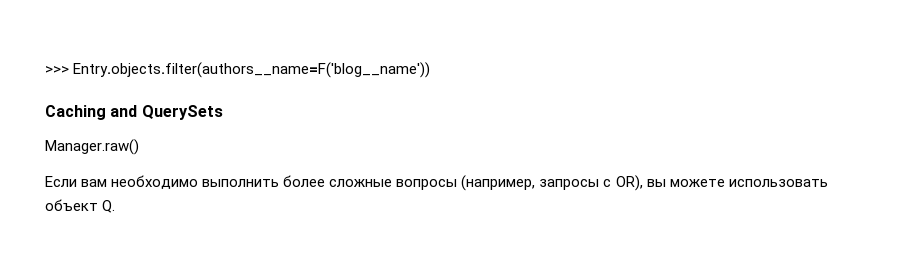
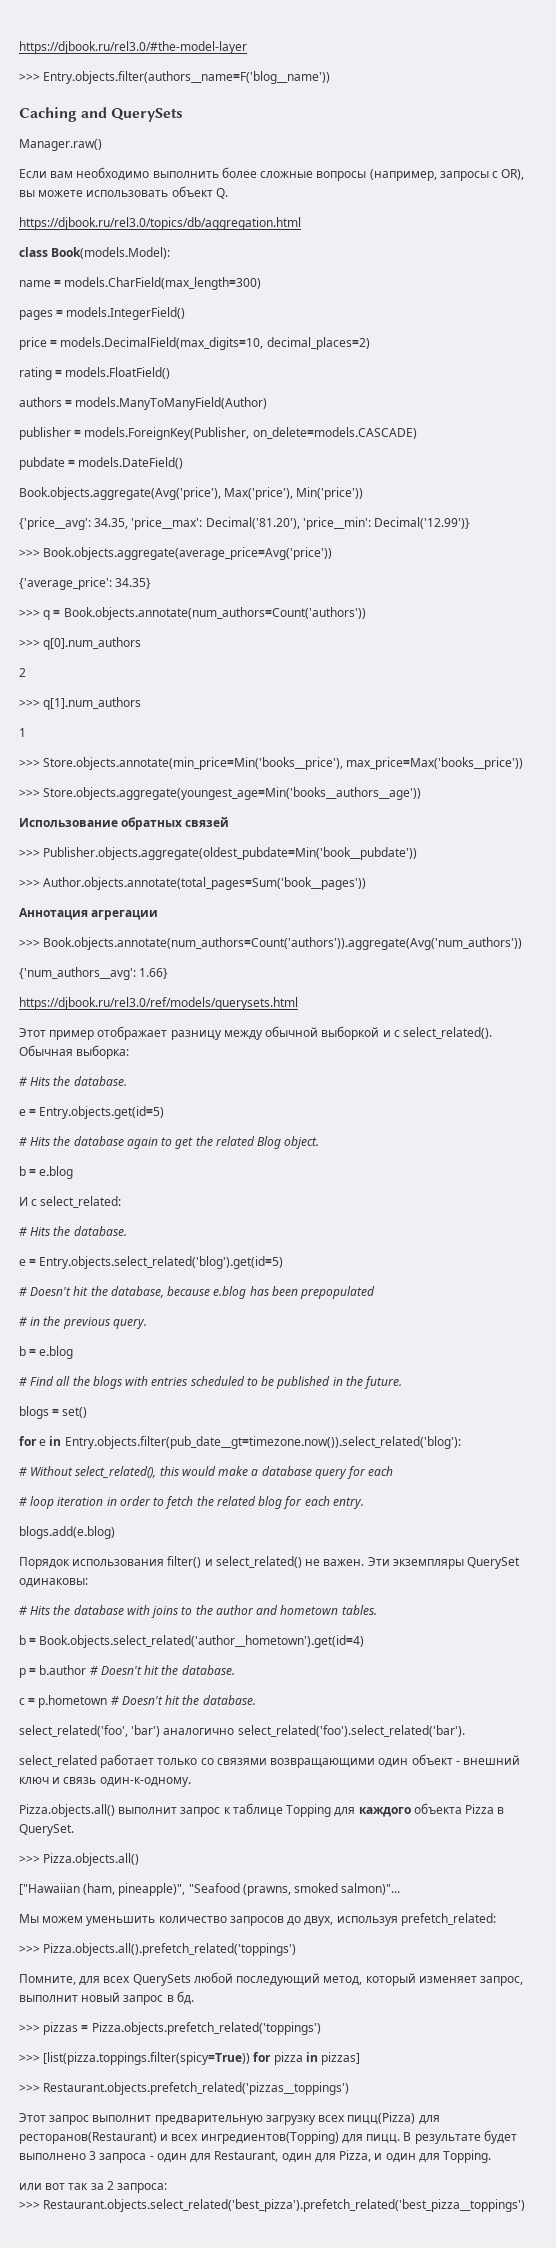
(45, 70) none -> [19,41,247,54] https://djbook.ru/rel3.0/#the-model-layer //
(116, 206) none -> [19,217,301,230] [19,247,171,259] [19,277,262,290] [19,307,186,320] [19,337,370,350] [19,367,171,380] [19,397,268,410] [19,427,417,440] [19,457,184,470] [19,487,364,500] [19,517,471,530] [19,547,333,560] [19,577,152,590] [19,607,366,620] [19,637,142,650] [19,668,26,677] [19,697,142,710] [19,728,26,737] [19,757,524,770] [19,787,422,800] [19,817,230,830] [19,847,418,860] [19,877,367,890] [19,908,159,920] [19,937,523,950] [19,967,169,980] [19,997,298,1010] [19,1026,493,1040] [19,1045,130,1059] [19,1076,127,1086] [19,1106,165,1119] [19,1136,320,1149] [19,1166,74,1179] [19,1196,122,1208] [19,1226,127,1236] [19,1256,284,1269] [19,1286,376,1299] [19,1316,147,1329] [19,1346,74,1359] [19,1376,403,1389] [19,1406,88,1419] [19,1436,461,1449] [19,1466,394,1479] [19,1496,364,1509] [19,1526,115,1539] [19,1556,521,1569] [19,1578,88,1588] [19,1605,377,1618] [19,1635,365,1648] [19,1665,235,1678] [19,1695,256,1708] [19,1725,465,1737] [19,1754,521,1768] [19,1777,191,1787] [19,1803,505,1817] [19,1824,74,1836] [19,1853,140,1866] [19,1883,401,1896] [19,1913,496,1926] [19,1943,297,1956] [19,1972,524,1986] [19,1991,194,2005] [19,2022,321,2035] [19,2052,361,2065] [19,2082,350,2095] [19,2112,440,2125] [19,2130,517,2144] [19,2150,492,2163] [19,2181,168,2193] [19,2199,526,2212] // https://djbook.ru/rel3.0/topics/db/aggregation.html // class Book(models.Model): // name = models.CharField(max_length=300) // pages = models.IntegerField() // price = models.DecimalField(max_digits=10, decimal_places=2) // rating = models.FloatField() // authors = models.ManyToManyField(Author) // publisher = models.ForeignKey(Publisher, on_delete=models.CASCADE) // pubdate = models.DateField() // Book.objects.aggregate(Avg('price'), Max('price'), Min('price')) // {'price__avg': 34.35, 'price__max': Decimal('81.20'), 'price__min': Decimal('12.99')} // >>> Book.objects.aggregate(average_price=Avg('price')) // {'average_price': 34.35} // >>> q = Book.objects.annotate(num_authors=Count('authors')) // >>> q[0].num_authors // 2 // >>> q[1].num_authors // 1 // >>> Store.objects.annotate(min_price=Min('books__price'), max_price=Max('books__price')) // >>> Store.objects.aggregate(youngest_age=Min('books__authors__age')) // Использование обратных связей // >>> Publisher.objects.aggregate(oldest_pubdate=Min('book__pubdate')) // >>> Author.objects.annotate(total_pages=Sum('book__pages')) // Аннотация агрегации // >>> Book.objects.annotate(num_authors=Count('authors')).aggregate(Avg('num_authors')) // {'num_authors__avg': 1.66} // https://djbook.ru/rel3.0/ref/models/querysets.html // Этот пример отображает разницу между обычной выборкой и с select_related(). Обычная выборка: // # Hits the database. // e = Entry.objects.get(id=5) // # Hits the database again to get the related Blog object. // b = e.blog // И с select_related: // # Hits the database. // e = Entry.objects.select_related('blog').get(id=5) // # Doesn't hit the database, because e.blog has been prepopulated // # in the previous query. // b = e.blog // # Find all the blogs with entries scheduled to be published in the future. // blogs = set() // for e in Entry.objects.filter(pub_date__gt=timezone.now()).select_related('blog'): // # Without select_related(), this would make a database query for each // # loop iteration in order to fetch the related blog for each entry. // blogs.add(e.blog) // Порядок использования filter() и select_related() не важен. Эти экземпляры QuerySet одинаковы: // # Hits the database with joins to the author and hometown tables. // b = Book.objects.select_related('author__hometown').get(id=4) // p = b.author # Doesn't hit the database. // c = p.hometown # Doesn't hit the database. // select_related('foo', 'bar') аналогично select_related('foo').select_related('bar'). // select_related работает только со связями возвращающими один объект - внешний ключ и связь один-к-одному. // Pizza.objects.all() выполнит запрос к таблице Topping для каждого объекта Pizza в QuerySet. // >>> Pizza.objects.all() // ["Hawaiian (ham, pineapple)", "Seafood (prawns, smoked salmon)"... // Мы можем уменьшить количество запросов до двух, используя prefetch_related: // >>> Pizza.objects.all().prefetch_related('toppings') // Помните, для всех QuerySets любой последующий метод, который изменяет запрос, выполнит новый запрос в бд. // >>> pizzas = Pizza.objects.prefetch_related('toppings') // >>> [list(pizza.toppings.filter(spicy=True)) for pizza in pizzas] // >>> Restaurant.objects.prefetch_related('pizzas__toppings') // Этот запрос выполнит предварительную загрузку всех пицц(Pizza) для ресторанов(Restaurant) и всех ингредиентов(Topping) для пицц. В результате будет выполнено 3 запроса - один для Restaurant, один для Pizza, и один для Topping. // или вот так за 2 запроса: // >>> Restaurant.objects.select_related('best_pizza').prefetch_related('best_pizza__toppings')

